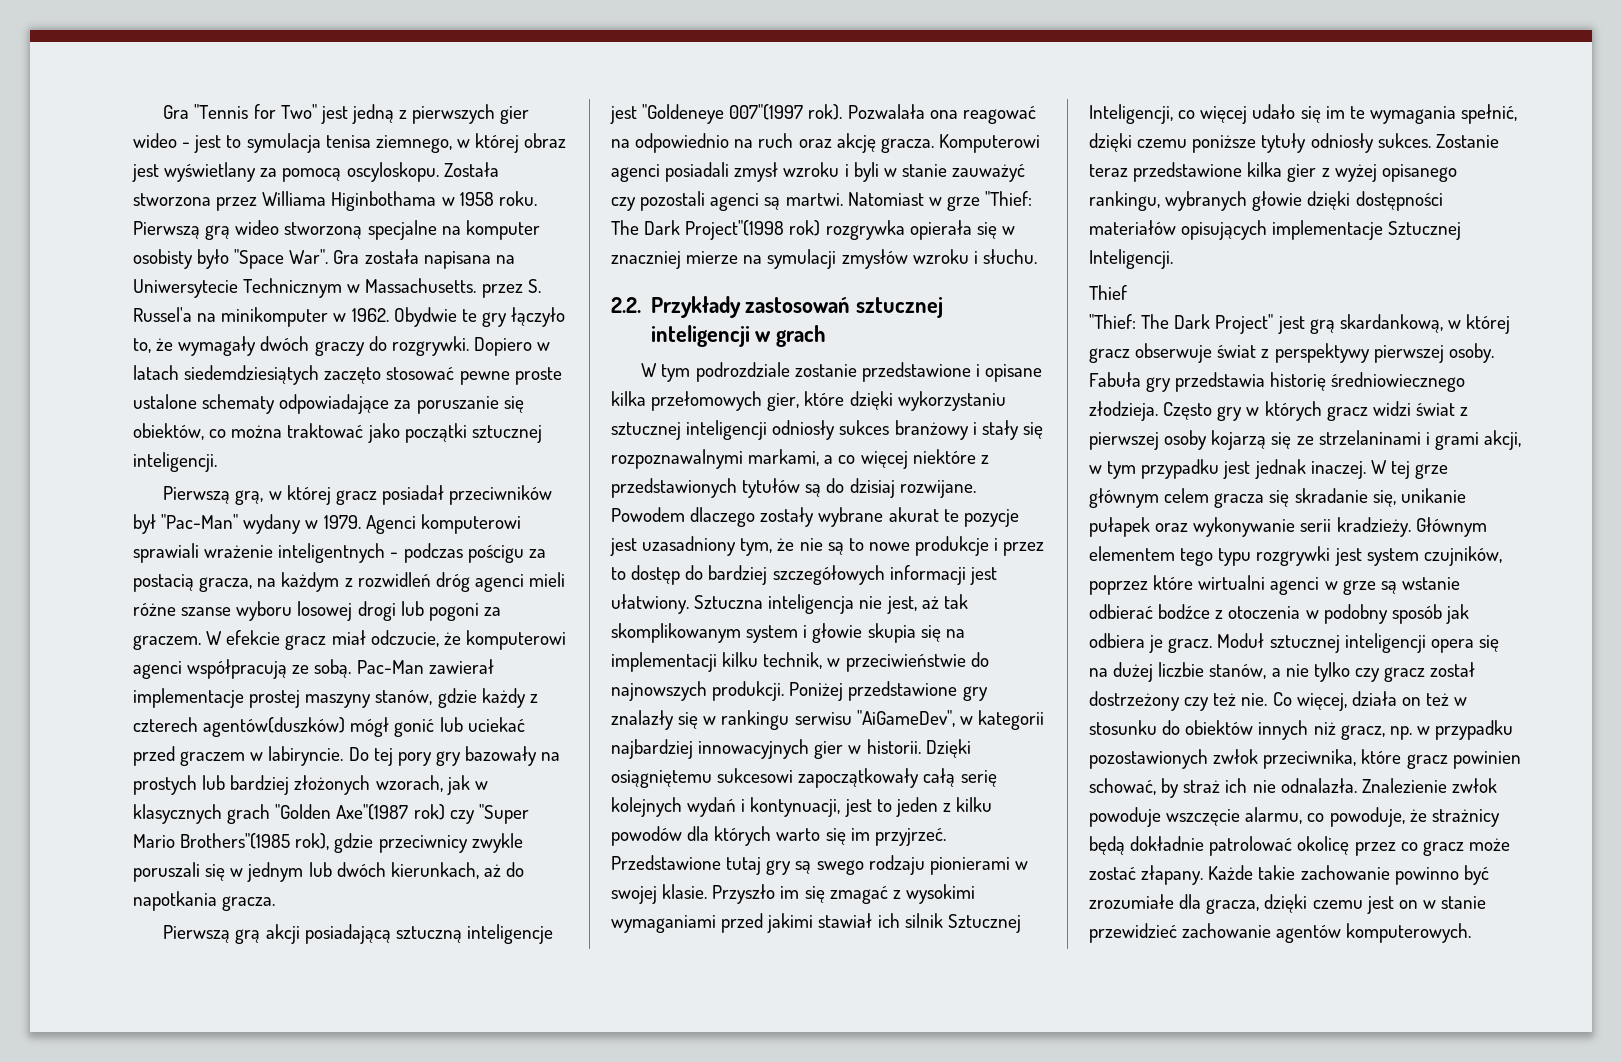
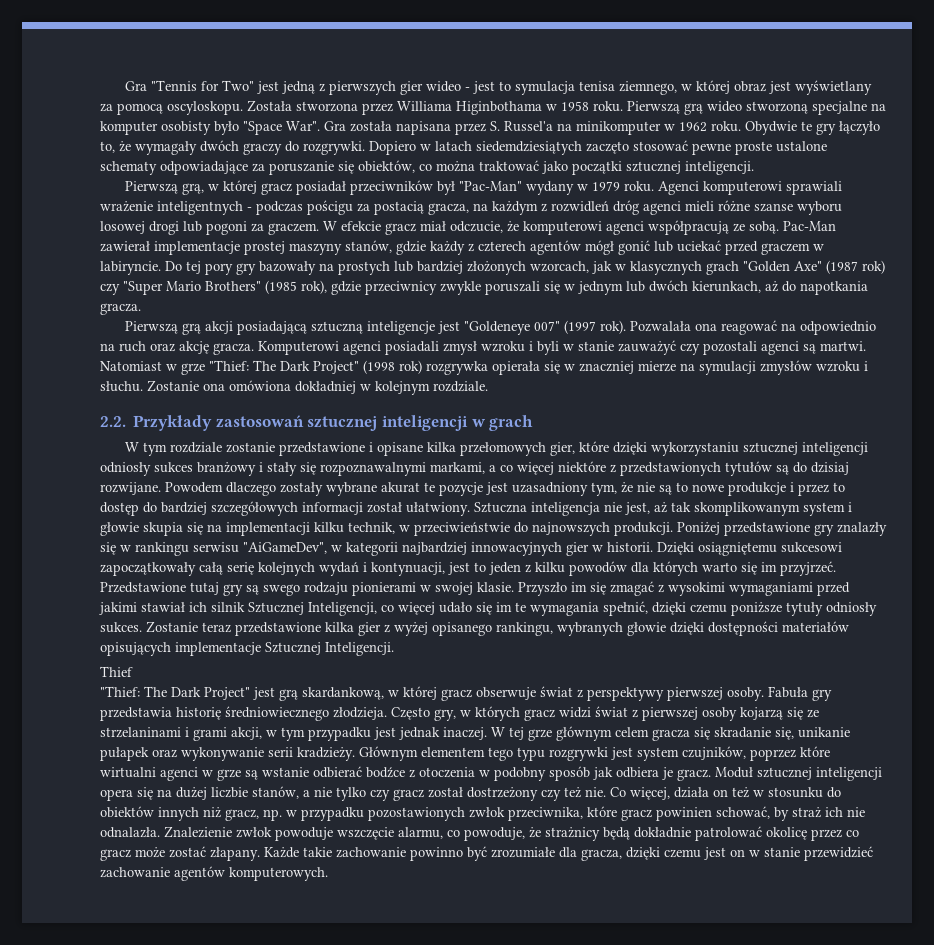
[495,255,515,264] [133,278,477,298] na Uniwersytecie Technicznym w Massachusetts. -> (451, 128) none
[351,308,389,322] 1962. -> [679,121,741,132] 1962 roku.
[323,515,361,529] 1979. -> [591,181,654,192] 1979 roku.
[203,717,346,737] agentów(duszków) -> [530,240,581,255] agentów
[375,775,443,792] wzorach, -> [530,261,589,273] wzorcach,
[336,804,409,820] Axe"(1987 -> [794,260,858,274] Axe" (1987
[180,833,291,849] Brothers"(1985 -> [205,280,297,294] Brothers" (1985
[729,104,804,120] 007"(1997 -> [533,320,596,334] 007" (1997
[685,220,785,240] Project"(1998 -> [313,360,395,374] Project" (1998
(1037, 256) none -> [147,380,488,395] Zostanie ona omówiona dokładniej w kolejnym rozdziale.
[695,362,790,382] podrozdziale -> [169,442,222,453] rozdziale
[969,567,997,585] jest -> [367,502,402,513] został
[1217,406,1243,421] gry -> [434,709,456,721] gry,

